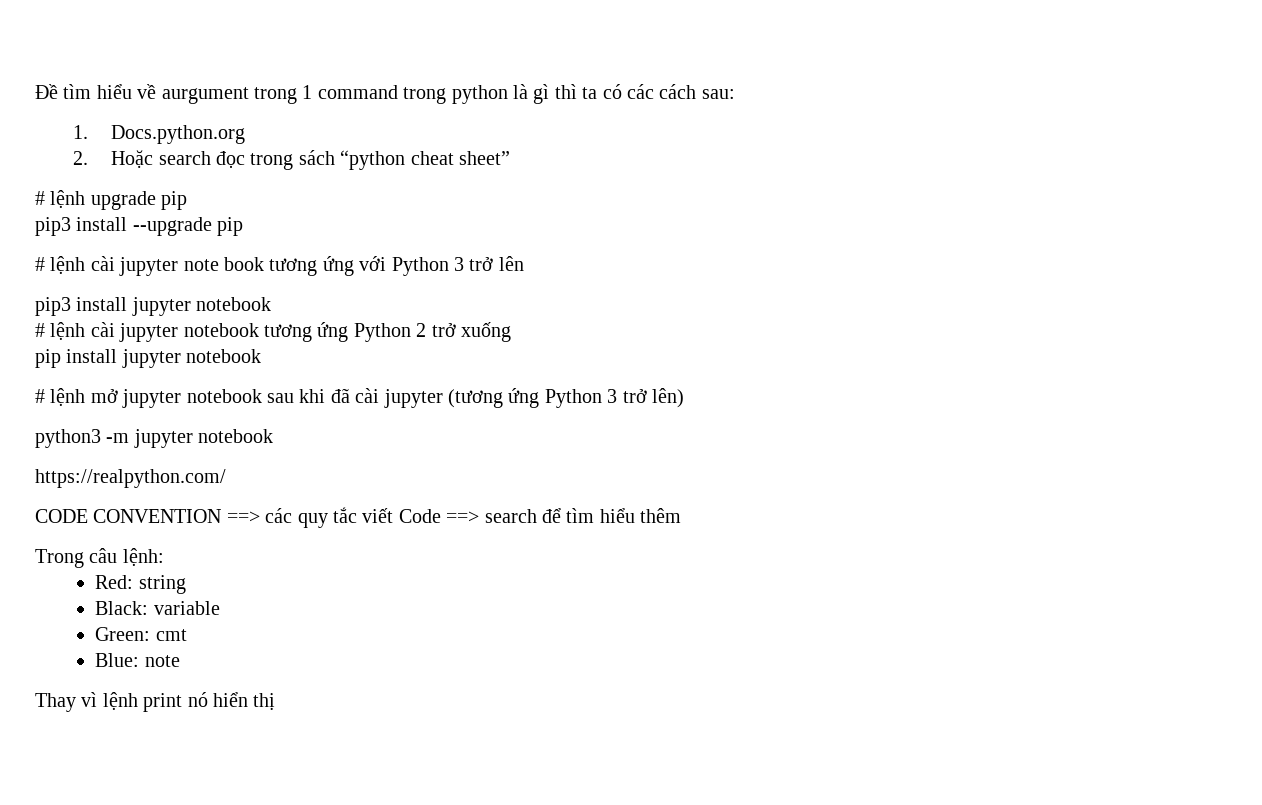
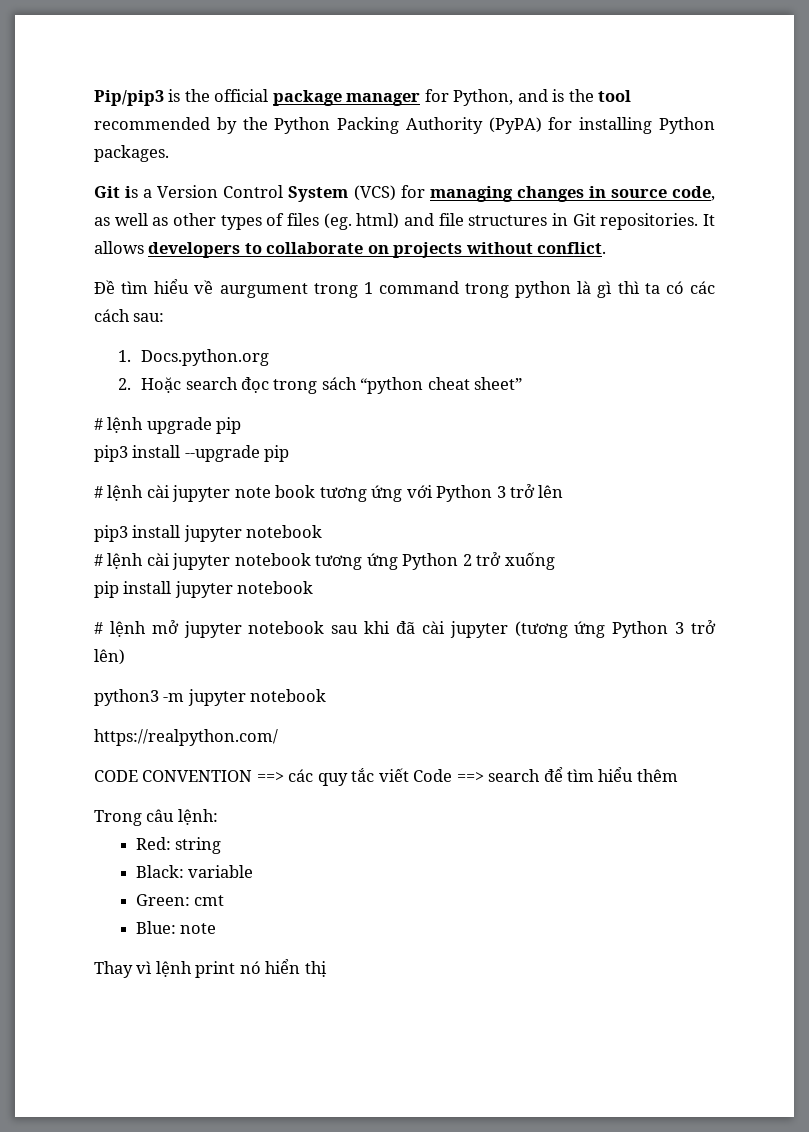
(35, 91) none -> [94,89,632,106] [94,117,715,134] [94,145,169,162] [94,185,715,202] [94,213,716,230] [94,241,607,258] Pip/pip3 is the official package manager for Python, and is the tool recommended by the Python Packing Authority (PyPA) for installing Python packages. // Git is a Version Control System (VCS) for managing changes in source code, as well as other types of files (eg. html) and file structures in Git repositories. It allows developers to collaborate on projects without conflict. //

